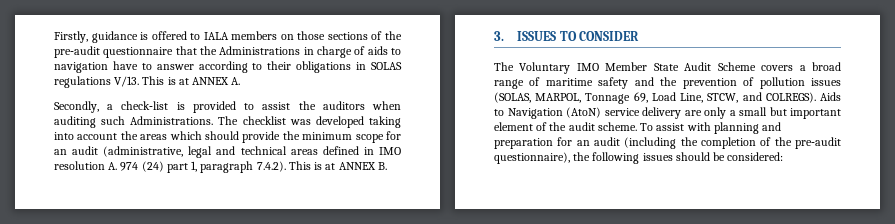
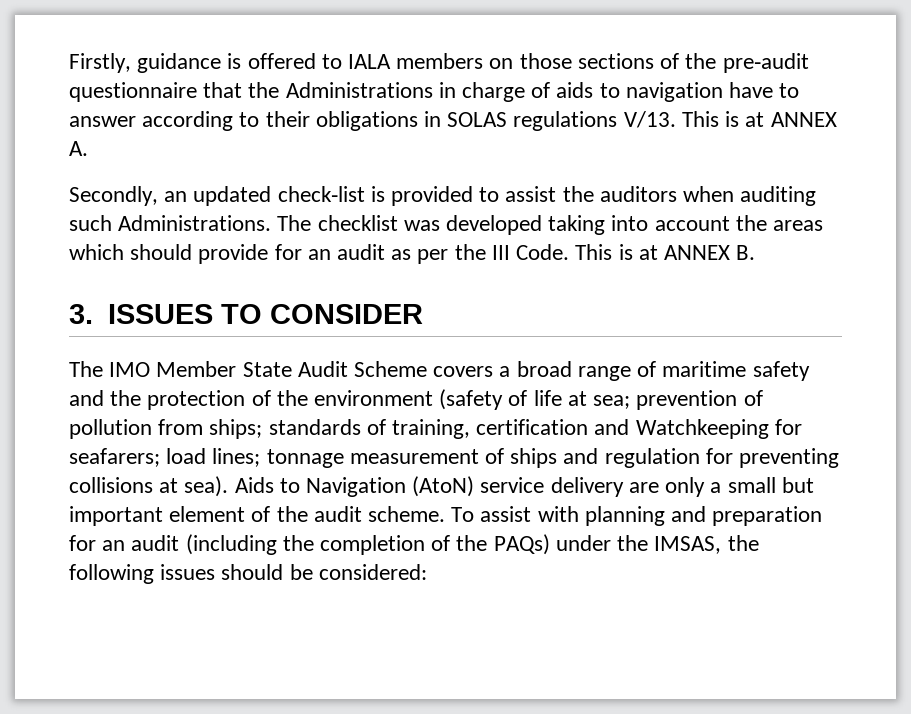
[107,104,114,110] a -> [164,186,272,206] an updated
[282,131,401,143] [54,146,401,158] [54,161,286,173] the minimum scope for an audit (administrative, legal and technical areas defined in IMO resolution A. 974 (24) part 1, paragraph 7.4.2). -> [274,244,570,264] for an audit as per the III Code.
[519,62,571,74] Voluntary -> (103, 369) none
[682,77,841,89] [494,92,816,104] prevention of pollution issues (SOLAS, MARPOL, Tonnage 69, Load Line, STCW, and COLREGS). -> [147,389,763,410] [69,419,802,439] [69,448,840,468] [69,476,229,497] protection of the environment (safety of life at sea; prevention of pollution from ships; standards of training, certification and Watchkeeping for seafarers; load lines; tonnage measurement of ships and regulation for preventing collisions at sea).
[795,137,841,149] [494,152,570,164] pre‐audit questionnaire), -> [493,534,722,555] PAQs) under the IMSAS,

